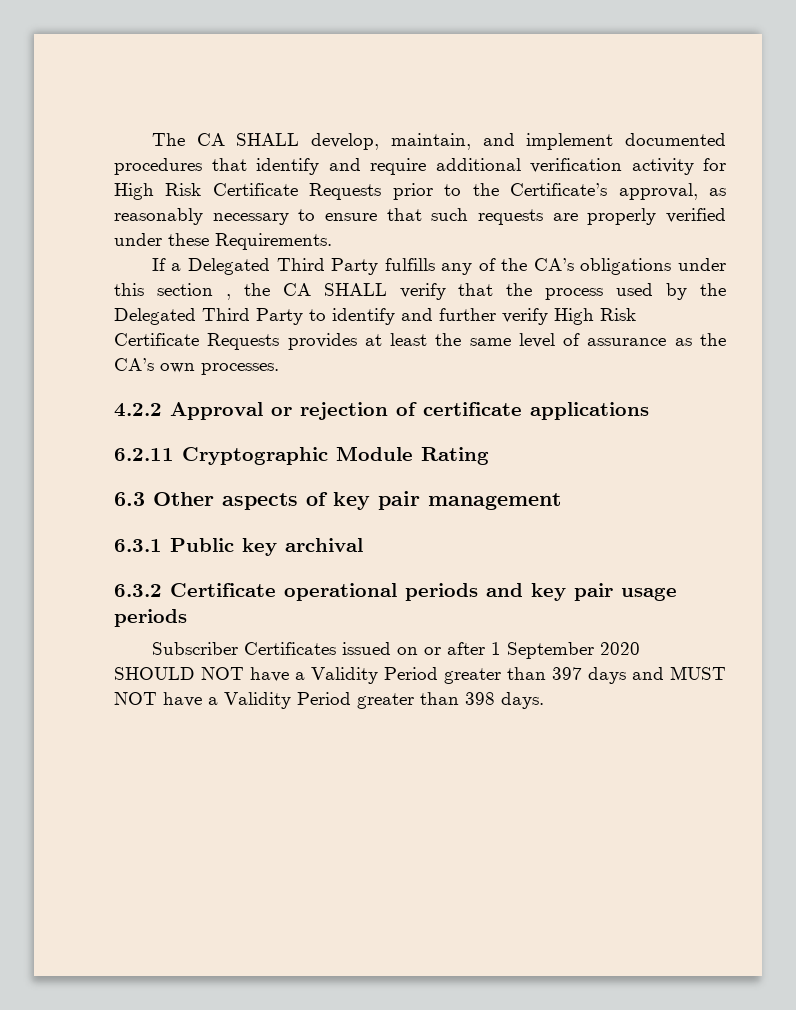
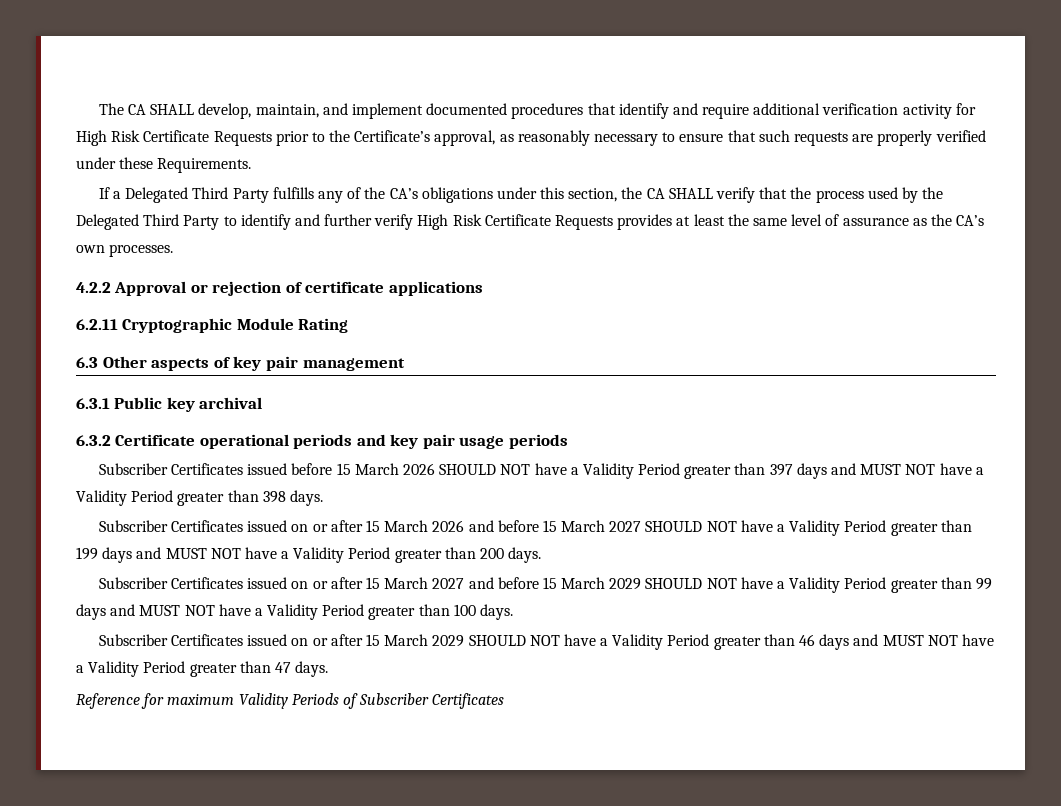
[156,283,231,300] section , -> [568,188,618,202] section,
[396,642,640,659] on or after 1 September 2020 -> [291,463,435,475] before 15 March 2026
(544, 700) none -> [98,520,972,536] [76,547,542,563] [98,577,992,593] [76,604,514,620] [98,634,994,650] [76,661,329,677] [76,693,505,709] // Subscriber Certificates issued on or after 15 March 2026 and before 15 March 2027 SHOULD NOT have a Validity Period greater than 199 days and MUST NOT have a Validity Period greater than 200 days. // Subscriber Certificates issued on or after 15 March 2027 and before 15 March 2029 SHOULD NOT have a Validity Period greater than 99 days and MUST NOT have a Validity Period greater than 100 days. // Subscriber Certificates issued on or after 15 March 2029 SHOULD NOT have a Validity Period greater than 46 days and MUST NOT have a Validity Period greater than 47 days. // Reference for maximum Validity Periods of Subscriber Certificates

